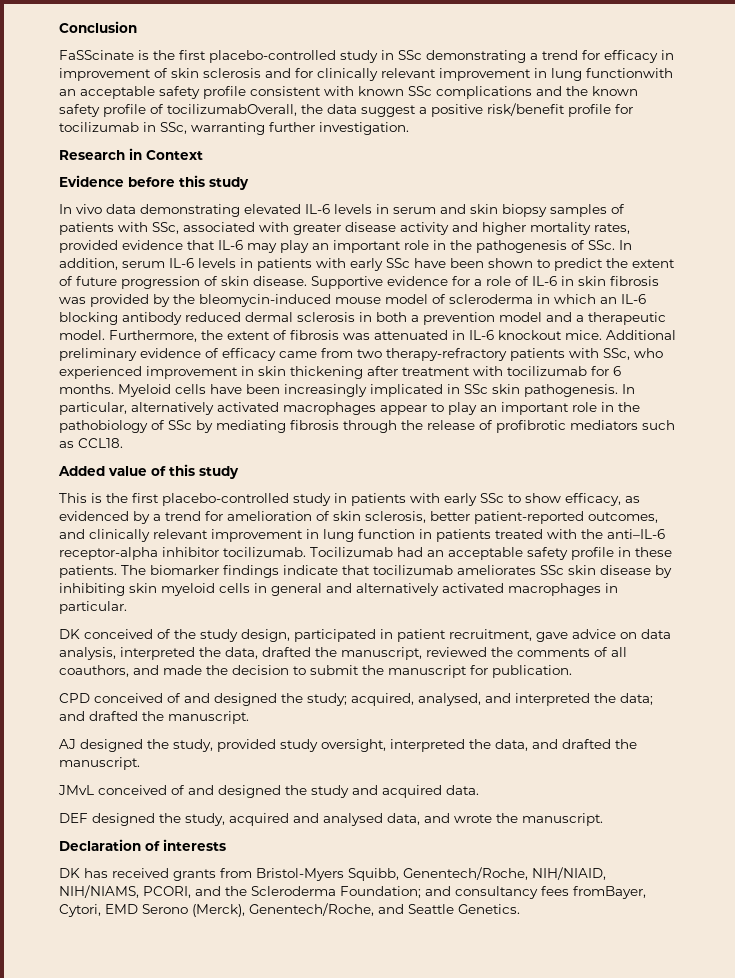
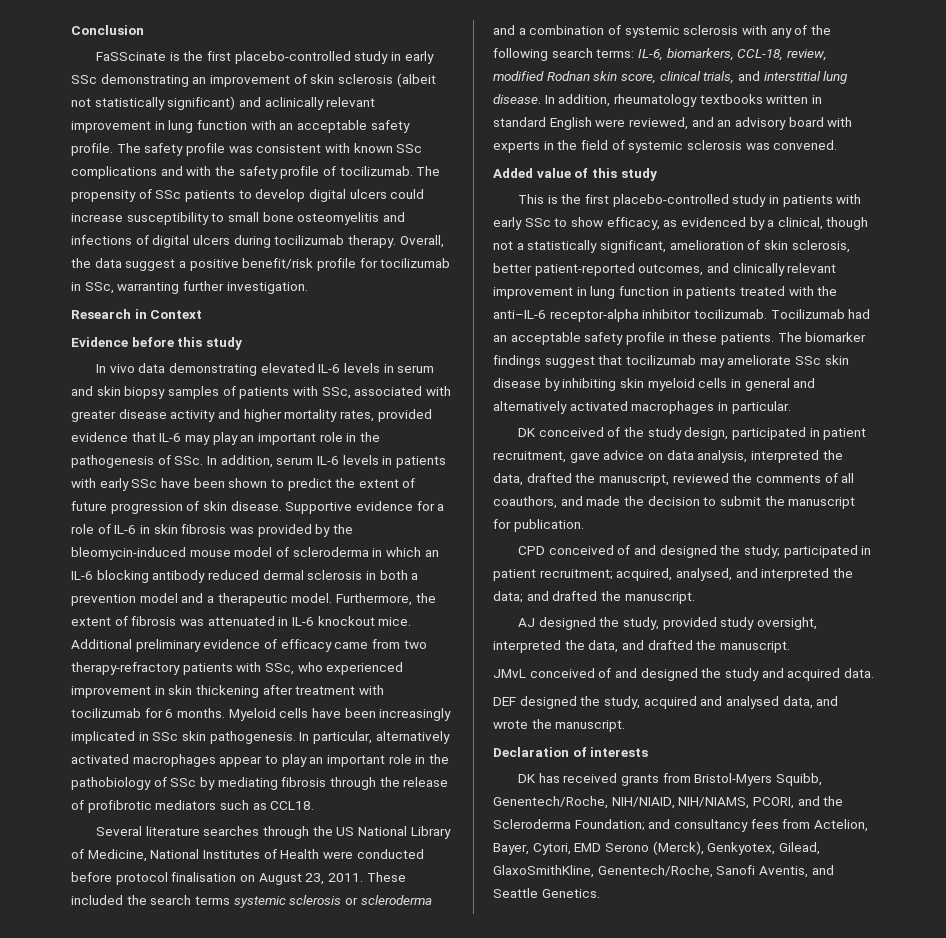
(394, 55) none -> [404,51,434,64] early
[530,50,674,63] [59,68,673,81] [59,86,246,99] a trend for efficacy in improvement of skin sclerosis and for clinically relevant improvement in lung functionwith an acceptable safety profile -> [192,73,436,87] [71,96,376,110] [71,120,410,133] [71,143,253,156] an improvement of skin sclerosis (albeit not statistically significant) and aclinically relevant improvement in lung function with an acceptable safety profile. The safety profile was
[566,86,638,96] the known -> [186,166,235,176] with the
[167,104,297,116] tocilizumabOverall, -> [339,166,441,176] [71,189,425,202] [71,212,405,225] [71,235,444,248] tocilizumab. The propensity of SSc patients to develop digital ulcers could increase susceptibility to small bone osteomyelitis and infections of digital ulcers during tocilizumab therapy. Overall,
[487,103,565,116] risk/benefit -> [242,258,314,269] benefit/risk
(123, 443) none -> [96,826,451,839] [71,849,424,862] [71,872,406,885] [71,895,432,908] [493,25,831,38] [493,48,827,61] [493,71,848,84] [493,94,822,107] [493,117,853,130] [493,140,838,153] // Several literature searches through the US National Library of Medicine, National Institutes of Health were conducted before protocol finalisation on August 23, 2011. These included the search terms systemic sclerosis or scleroderma and a combination of systemic sclerosis with any of the following search terms: IL-6, biomarkers, CCL-18, review, modified Rodnan skin score, clinical trials, and interstitial lung disease. In addition, rheumatology textbooks written in standard English were reviewed, and an advisory board with experts in the field of systemic sclerosis was convened.
[165,511,223,521] trend for -> [777,217,869,230] [493,240,666,253] clinical, though not a statistically significant,
[283,565,338,575] indicate -> [544,356,595,368] suggest
[457,565,536,575] ameliorates -> [699,355,792,368] may ameliorate
(347, 699) none -> [783,545,872,558] [493,569,613,581] participated in patient recruitment;
[573,886,646,899] fromBayer, -> [782,819,868,832] [493,843,529,855] from Actelion, Bayer,
[249,903,374,916] Genentech/Roche, -> [707,842,820,855] [493,865,808,878] Genkyotex, Gilead, GlaxoSmithKline, Genentech/Roche, Sanofi Aventis,

